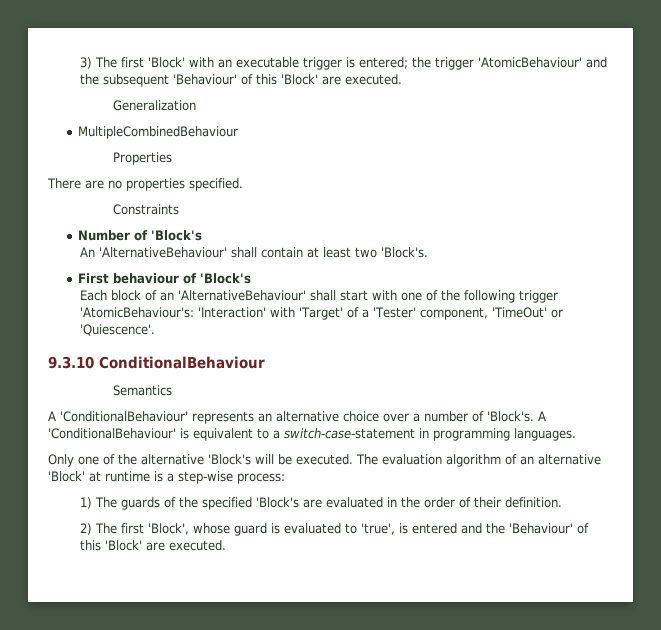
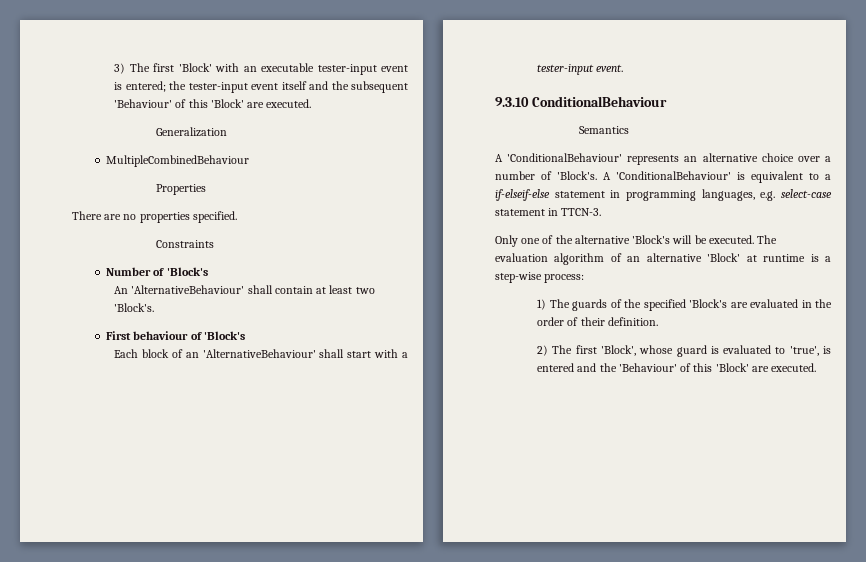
[303,57,343,70] trigger -> [317,64,408,75] tester-input event
[435,57,583,70] trigger 'AtomicBehaviour' -> [188,81,307,93] tester-input event itself
[401,290,559,303] [80,307,564,320] [80,324,156,336] one of the following trigger 'AtomicBehaviour's: 'Interaction' with 'Target' of a 'Tester' component, 'TimeOut' or 'Quiescence'. -> [402,352,409,358] [537,64,624,75] a tester-input event.
[284,428,576,441] switch-case-statement in programming languages. -> [495,189,832,201] [495,208,602,216] if-elseif-else statement in programming languages, e.g. select-case statement in TTCN-3.

